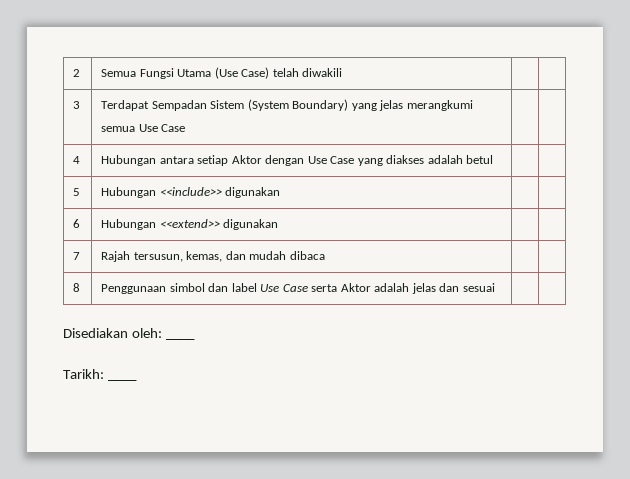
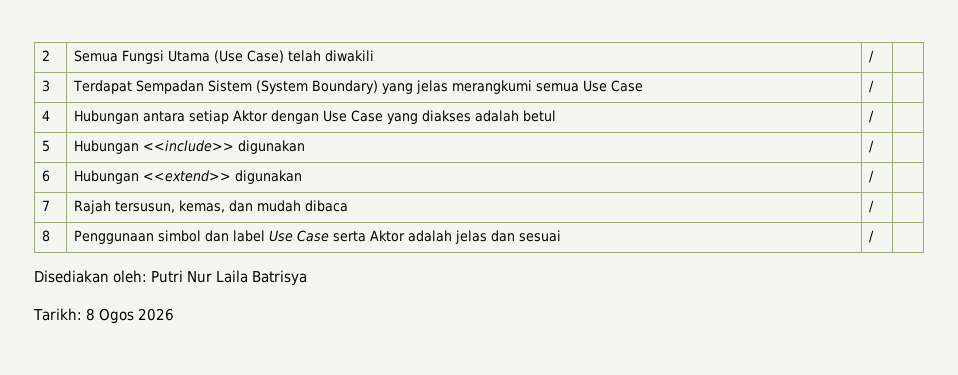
(343, 72) none -> [868,50,874,63] /
(186, 128) none -> [868,80,874,93] /
(494, 159) none -> [868,110,874,123] /
(281, 192) none -> [868,140,874,153] /
(279, 224) none -> [868,170,874,183] /
(325, 255) none -> [868,200,874,213] /
(495, 287) none -> [868,230,874,243] /
[165,338,195,340] [63,369,104,379] [107,379,137,381] ____ // Tarikh: ____ -> [151,270,308,286] [33,308,175,324] Putri Nur Laila Batrisya // Tarikh: 8 Ogos 2026

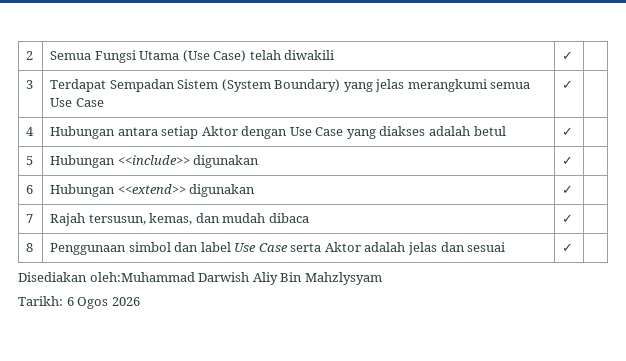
[868,50,874,63] / -> [562,51,574,60] ✓
[868,80,874,93] / -> [562,80,574,89] ✓
[868,110,874,123] / -> [562,127,574,136] ✓
[868,140,874,153] / -> [562,156,574,165] ✓
[868,170,874,183] / -> [562,185,574,194] ✓
[868,200,874,213] / -> [562,214,574,223] ✓
[868,230,874,243] / -> [562,243,574,252] ✓
[113,270,308,286] oleh: Putri Nur Laila Batrisya -> [89,272,382,285] oleh:Muhammad Darwish Aliy Bin Mahzlysyam
[86,308,96,321] 8 -> [66,297,74,306] 6

